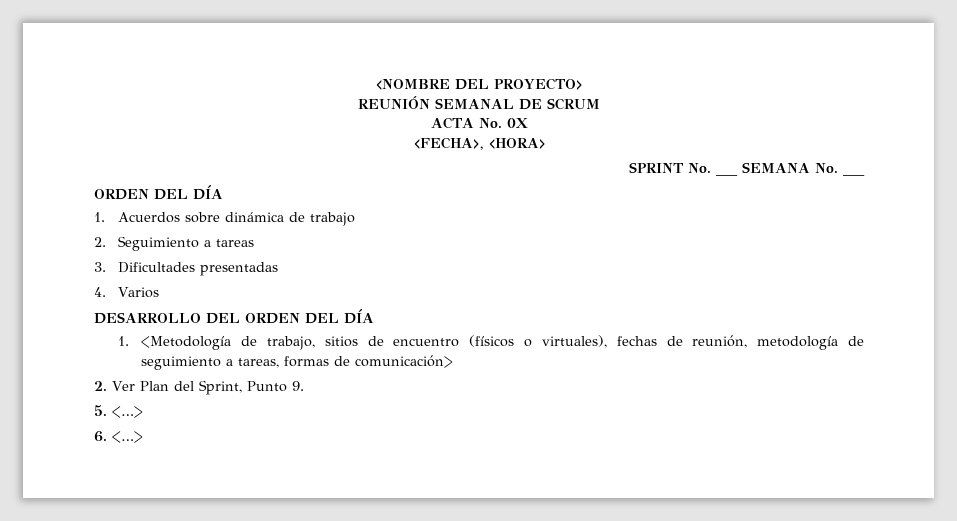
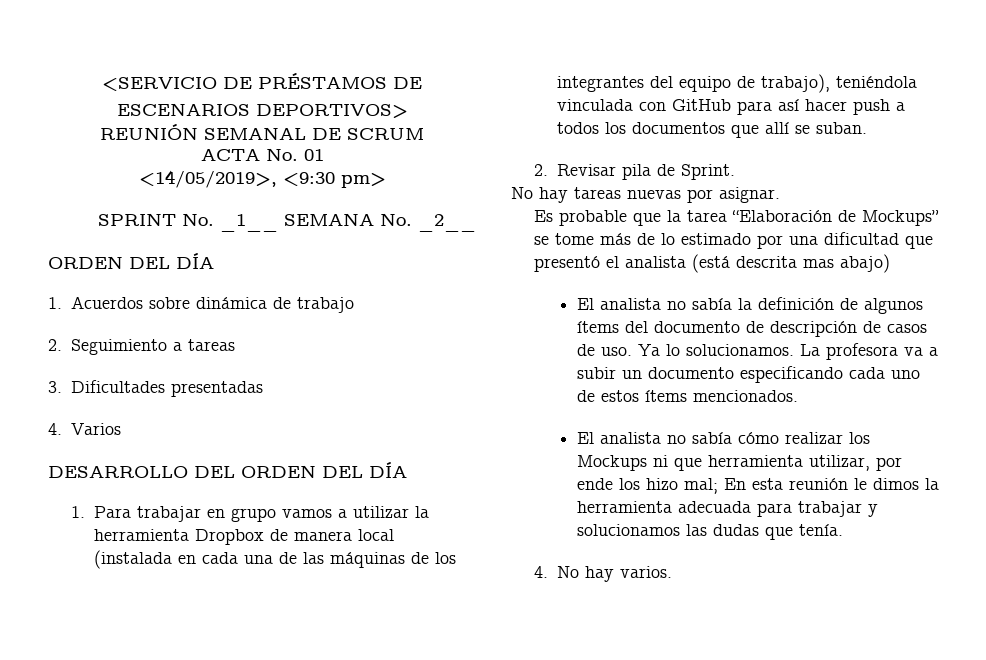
[375,78,583,90] <NOMBRE DEL PROYECTO> -> [102,73,422,91] [116,103,408,119] <SERVICIO DE PRÉSTAMOS DE // ESCENARIOS DEPORTIVOS>
[506,118,528,128] [412,137,546,150] 0X // <FECHA>, <HORA> -> [303,149,324,161] [138,170,386,188] 01 // <14/05/2019>, <9:30 pm>
[716,173,738,176] ___ -> [220,214,278,232] _1__
[843,173,865,176] ___ -> [418,214,476,232] _2__
[141,335,864,350] [141,355,454,370] [94,380,304,395] [94,405,143,418] [94,431,143,443] <Metodología de trabajo, sitios de encuentro (físicos o virtuales), fechas de reunión, metodología de seguimiento a tareas, formas de comunicación> // 2. Ver Plan del Sprint, Punto 9. // 5. <…> // 6. <…> -> [94,506,430,522] [94,529,395,545] [94,550,457,569] [557,74,918,93] [557,99,906,115] [557,122,868,138] [534,164,736,180] [511,187,780,203] [534,210,940,226] [534,232,934,249] [534,254,891,273] [576,297,923,314] [576,321,927,337] [576,343,938,360] [576,366,920,383] [576,390,798,402] [576,432,870,444] [576,455,902,471] [576,478,939,494] [576,501,878,517] [576,524,843,540] [534,566,673,582] Para trabajar en grupo vamos a utilizar la herramienta Dropbox de manera local (instalada en cada una de las máquinas de los integrantes del equipo de trabajo), teniéndola vinculada con GitHub para así hacer push a todos los documentos que allí se suban. // 2. Revisar pila de Sprint. // No hay tareas nuevas por asignar. // Es probable que la tarea “Elaboración de Mockups” se tome más de lo estimado por una dificultad que presentó el analista (está descrita mas abajo) // El analista no sabía la definición de algunos ítems del documento de descripción de casos de uso. Ya lo solucionamos. La profesora va a subir un documento especificando cada uno de estos ítems mencionados. // El analista no sabía cómo realizar los Mockups ni que herramienta utilizar, por ende los hizo mal; En esta reunión le dimos la herramienta adecuada para trabajar y solucionamos las dudas que tenía. // 4. No hay varios.

